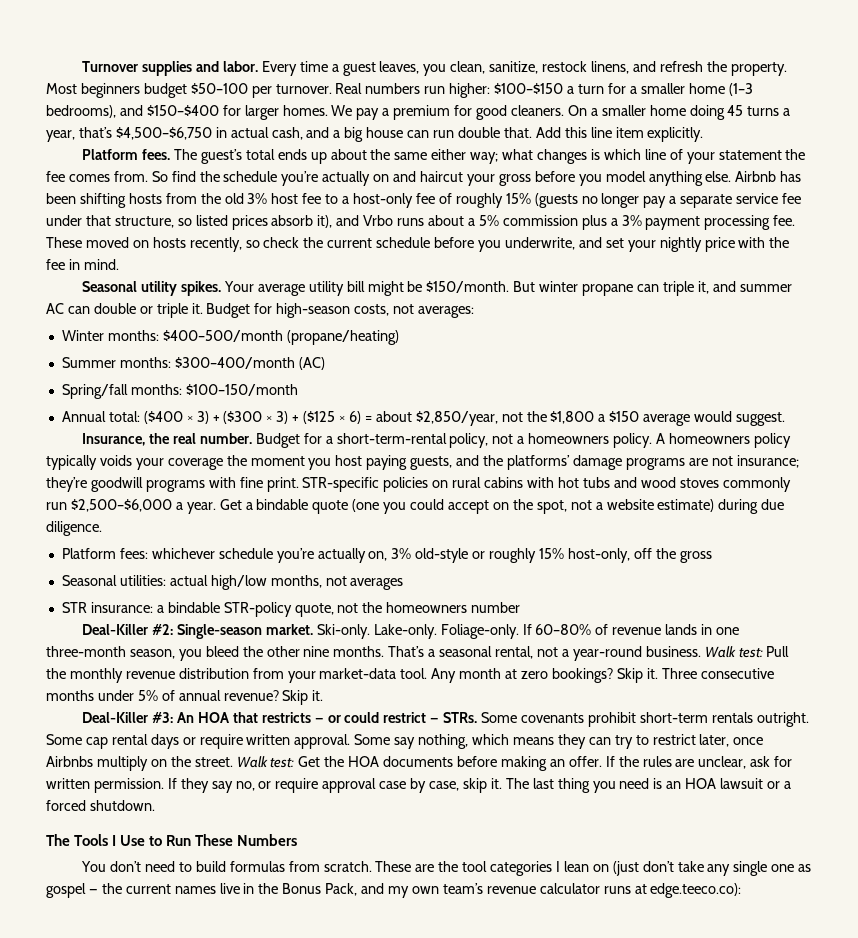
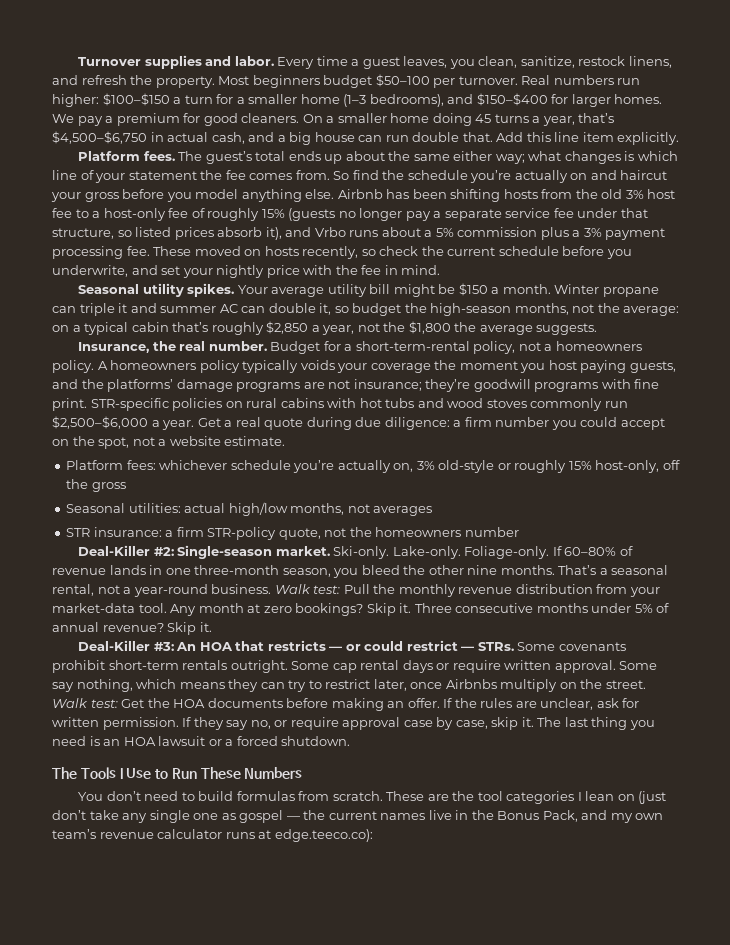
[426,281,579,293] $150/month. But winter -> [458,283,600,296] $150 a month. Winter
[697,281,709,294] it, -> [118,303,128,313] it
[139,303,475,318] [61,330,399,345] [61,357,325,370] [61,384,298,399] [61,411,785,426] or triple it. Budget for high-season costs, not averages: // Winter months: $400–500/month (propane/heating) // Summer months: $300–400/month (AC) // Spring/fall months: $100–150/month // Annual total: ($400 × 3) + ($300 × 3) + ($125 × 6) = about $2,850/year, not the $1,800 a $150 average would suggest. -> [319,303,680,316] [52,321,598,335] it, so budget the high-season months, not the average: on a typical cabin that’s roughly $2,850 a year, not the $1,800 the average suggests.
[256,499,380,514] bindable quote (one -> [235,417,550,430] real quote during due diligence: a firm number
[657,499,785,514] [46,521,102,536] estimate) during due diligence. -> [224,436,286,446] estimate.
[167,602,220,613] bindable -> [176,527,204,537] firm

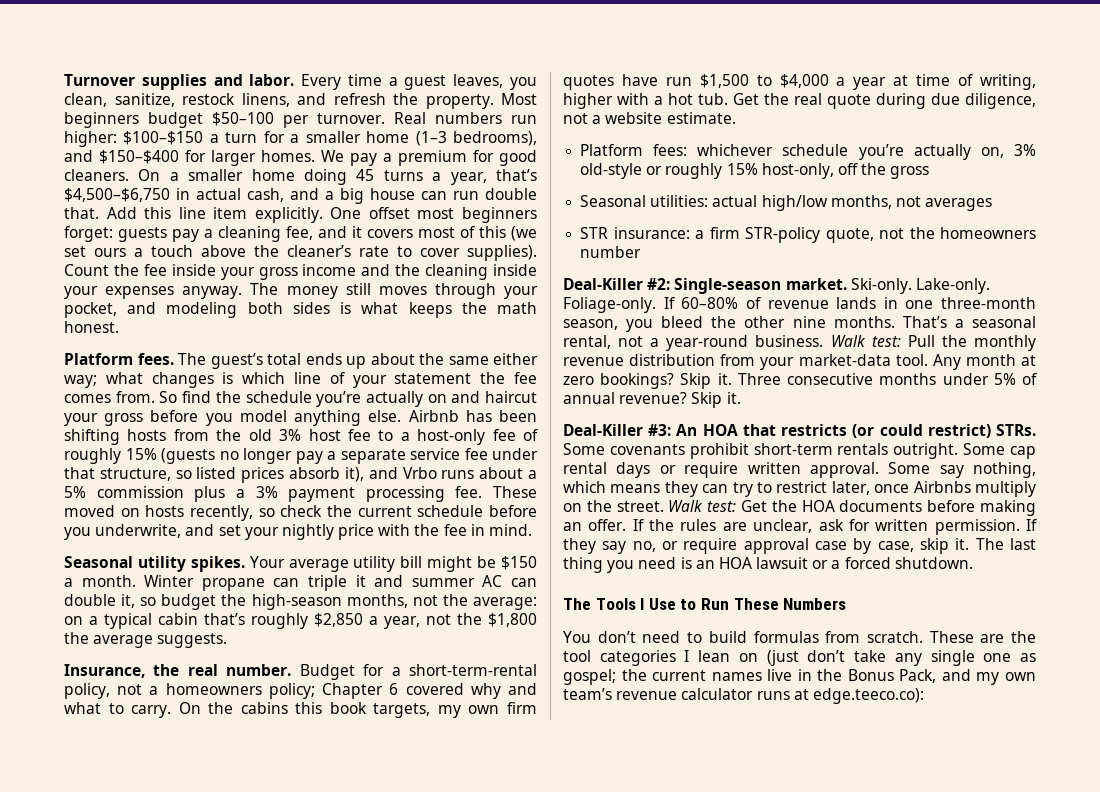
(680, 138) none -> [330,207,537,223] [64,226,537,242] [64,245,537,261] [64,264,537,280] [64,283,538,299] [64,302,537,318] [64,321,119,333] One offset most beginners forget: guests pay a cleaning fee, and it covers most of this (we set ours a touch above the cleaner’s rate to cover supplies). Count the fee inside your gross income and the cleaning inside your expenses anyway. The money still moves through your pocket, and modeling both sides is what keeps the math honest.
[52,360,676,373] [52,379,660,392] [52,398,628,411] [52,416,665,430] [52,436,130,449] policy. A homeowners policy typically voids your coverage the moment you host paying guests, and the platforms’ damage programs are not insurance; they’re goodwill programs with fine print. STR-specific policies on rural cabins with hot tubs and wood stoves commonly run $2,500–$6,000 a year. Get a real quote during due diligence: a firm number you could accept on the spot, -> [268,683,537,699] [64,702,537,718] [563,74,1036,90] [563,93,1036,109] policy; Chapter 6 covered why and what to carry. On the cabins this book targets, my own firm quotes have run $1,500 to $4,000 a year at time of writing, higher with a hot tub. Get the real quote during due diligence,
[329,640,475,651] — or could restrict — -> [852,424,991,438] (or could restrict)
[239,810,300,823] gospel — -> [563,669,616,685] gospel;

